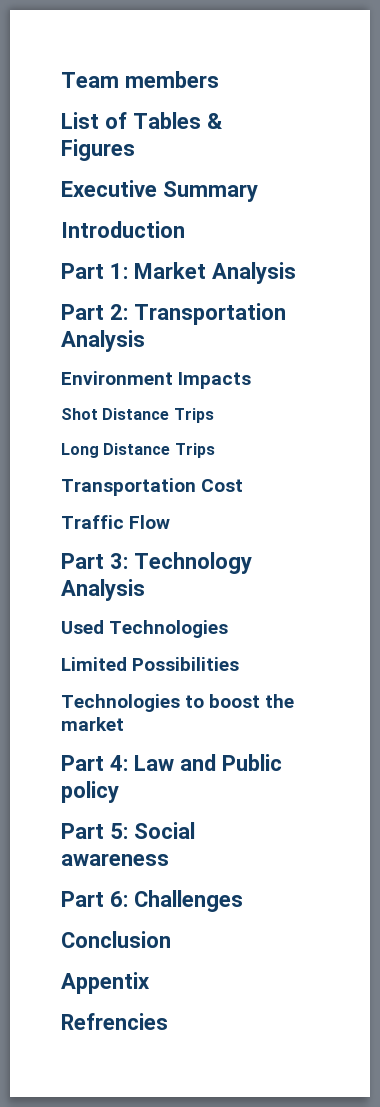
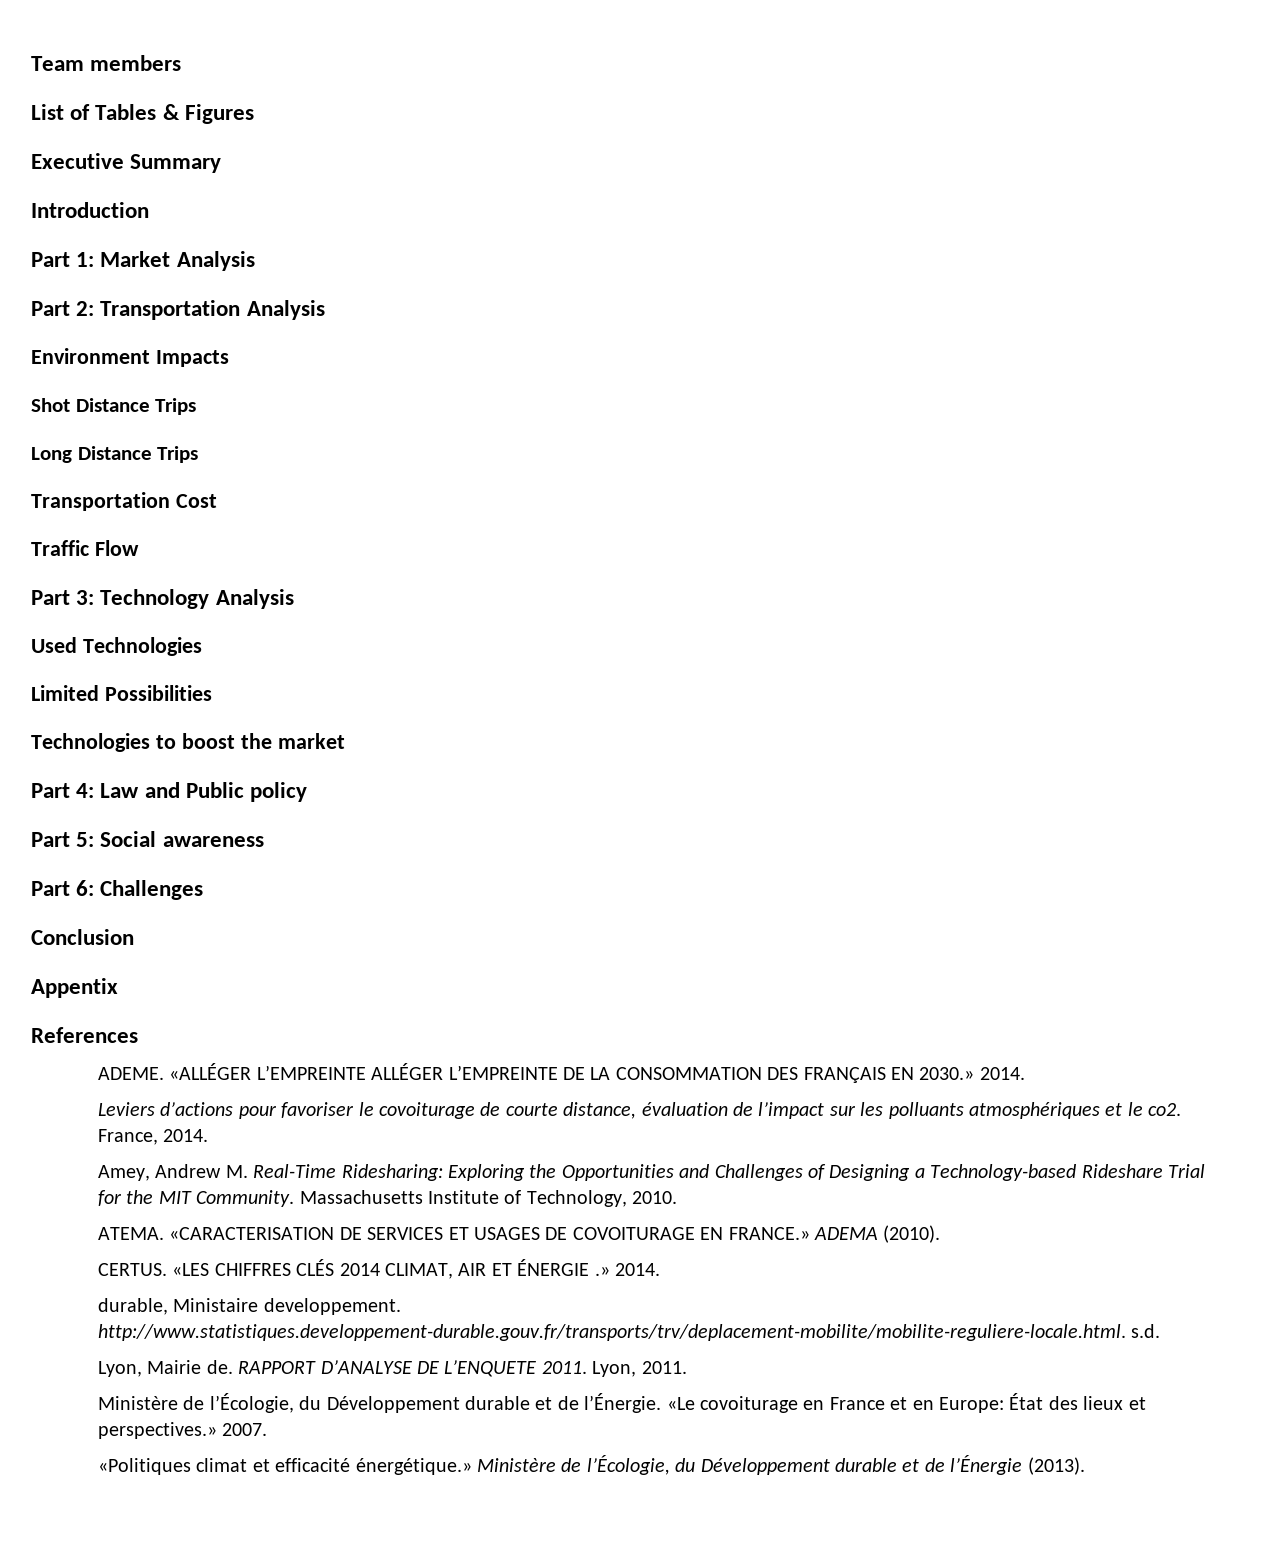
[61,1013,168,1030] Refrencies -> [31,1027,138,1043] [98,1063,1025,1083] [98,1102,1182,1119] [98,1129,209,1145] [98,1164,1206,1181] [98,1190,678,1207] [98,1225,941,1243] [98,1259,661,1279] [98,1298,401,1315] [98,1324,1161,1341] [98,1360,687,1377] [98,1393,1146,1413] [98,1422,268,1439] [98,1455,1085,1475] References // ADEME. «ALLÉGER L’EMPREINTE ALLÉGER L’EMPREINTE DE LA CONSOMMATION DES FRANÇAIS EN 2030.» 2014. // Leviers d’actions pour favoriser le covoiturage de courte distance, évaluation de l’impact sur les polluants atmosphériques et le co2. France, 2014. // Amey, Andrew M. Real-Time Ridesharing: Exploring the Opportunities and Challenges of Designing a Technology-based Rideshare Trial for the MIT Community. Massachusetts Institute of Technology, 2010. // ATEMA. «CARACTERISATION DE SERVICES ET USAGES DE COVOITURAGE EN FRANCE.» ADEMA (2010). // CERTUS. «LES CHIFFRES CLÉS 2014 CLIMAT, AIR ET ÉNERGIE .» 2014. // durable, Ministaire developpement. http://www.statistiques.developpement-durable.gouv.fr/transports/trv/deplacement-mobilite/mobilite-reguliere-locale.html. s.d. // Lyon, Mairie de. RAPPORT D’ANALYSE DE L’ENQUETE 2011. Lyon, 2011. // Ministère de l’Écologie, du Développement durable et de l’Énergie. «Le covoiturage en France et en Europe: État des lieux et perspectives.» 2007. // «Politiques climat et efficacité énergétique.» Ministère de l’Écologie, du Développement durable et de l’Énergie (2013).

